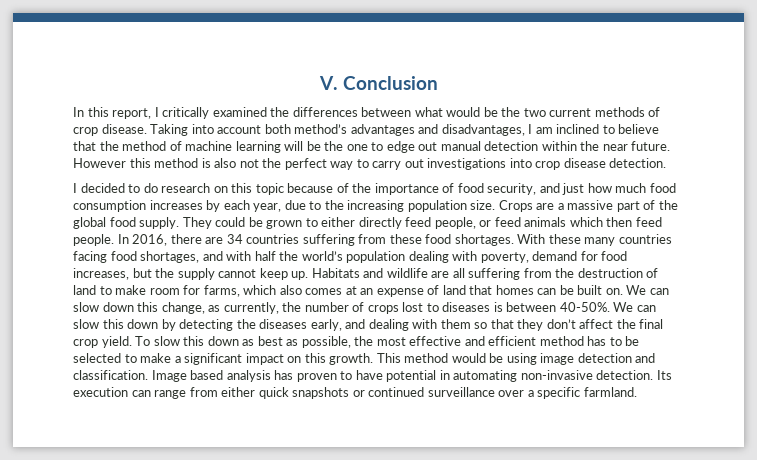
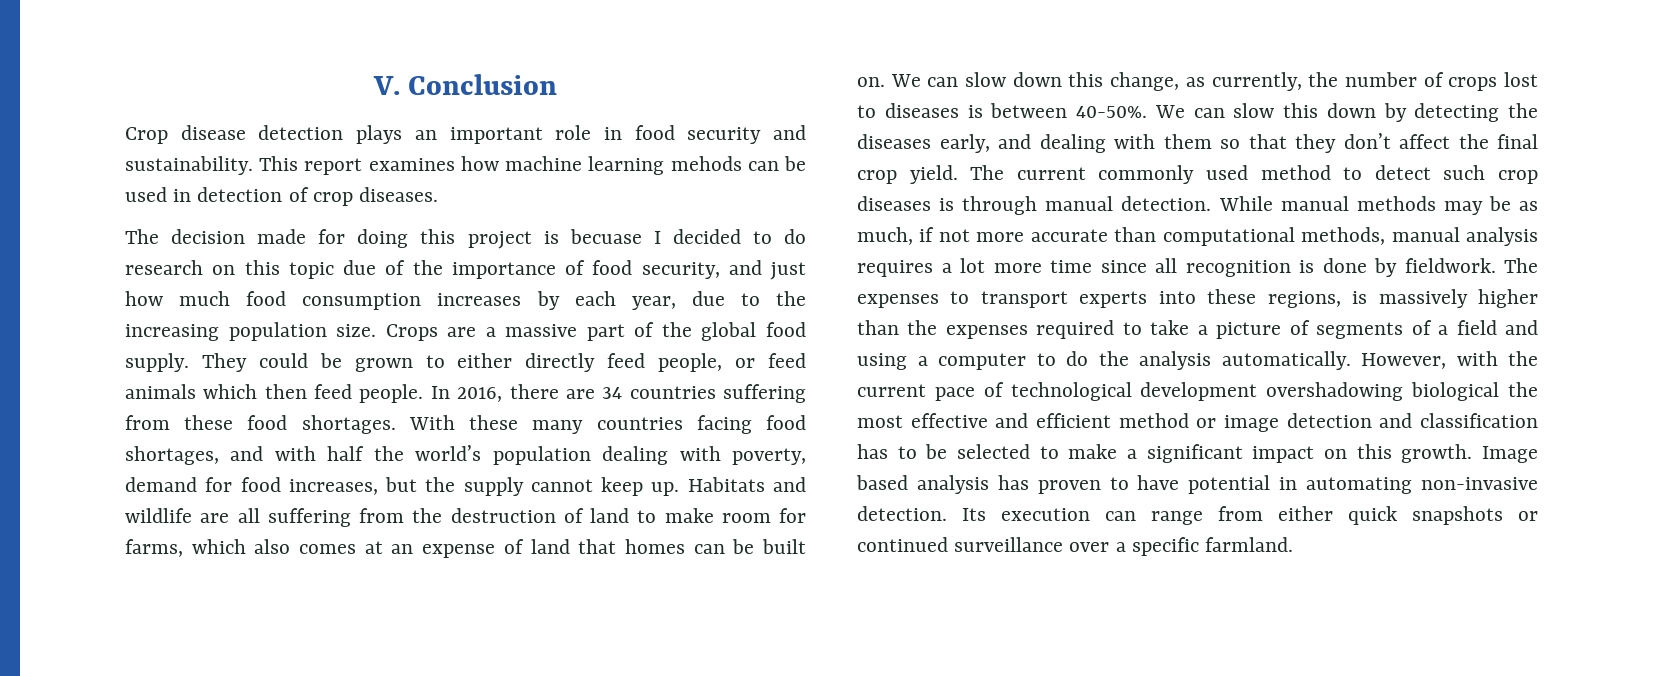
[73,107,661,119] [73,124,660,136] [73,141,671,153] [73,158,667,170] In this report, I critically examined the differences between what would be the two current methods of crop disease. Taking into account both method’s advantages and disadvantages, I am inclined to believe that the method of machine learning will be the one to edge out manual detection within the near future. However this method is also not the perfect way to carry out investigations into crop disease detection. // -> [125,125,806,144] [125,156,806,175] [125,187,439,206] [125,229,642,249] Crop disease detection plays an important role in food security and sustainability. This report examines how machine learning mehods can be used in detection of crop diseases. // The decision made for doing this project is becuase
[287,183,334,193] because -> [343,260,376,275] due
[135,336,351,348] To slow this down as best as possible, -> [970,165,1538,184] [857,196,1538,215] [857,227,1538,246] [857,258,1538,277] [857,289,1538,308] [857,320,1538,339] [857,351,1538,370] [857,382,1500,401] The current commonly used method to detect such crop diseases is through manual detection. While manual methods may be as much, if not more accurate than computational methods, manual analysis requires a lot more time since all recognition is done by fieldwork. The expenses to transport experts into these regions, is massively higher than the expenses required to take a picture of segments of a field and using a computer to do the analysis automatically. However, with the current pace of technological development overshadowing biological
(584, 341) none -> [1196,413,1538,432] or image detection and classification
[376,353,656,365] [73,370,148,380] This method would be using image detection and classification. -> (1473, 453) none

